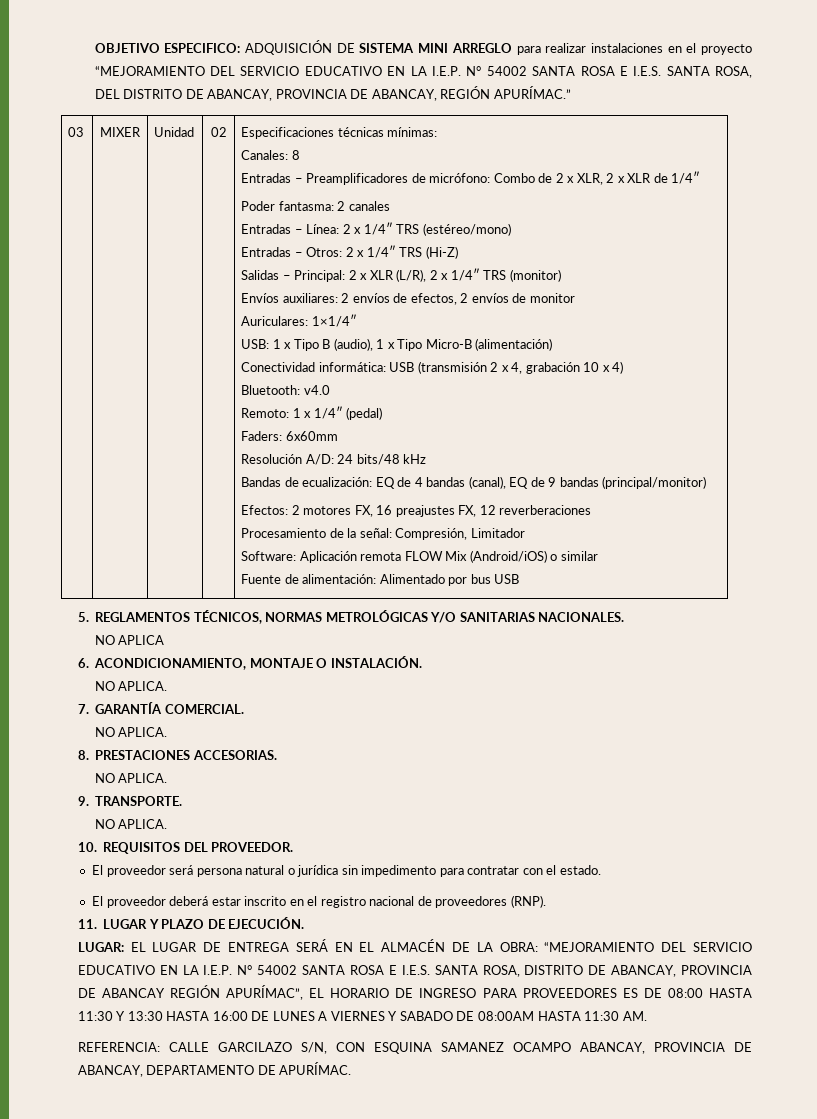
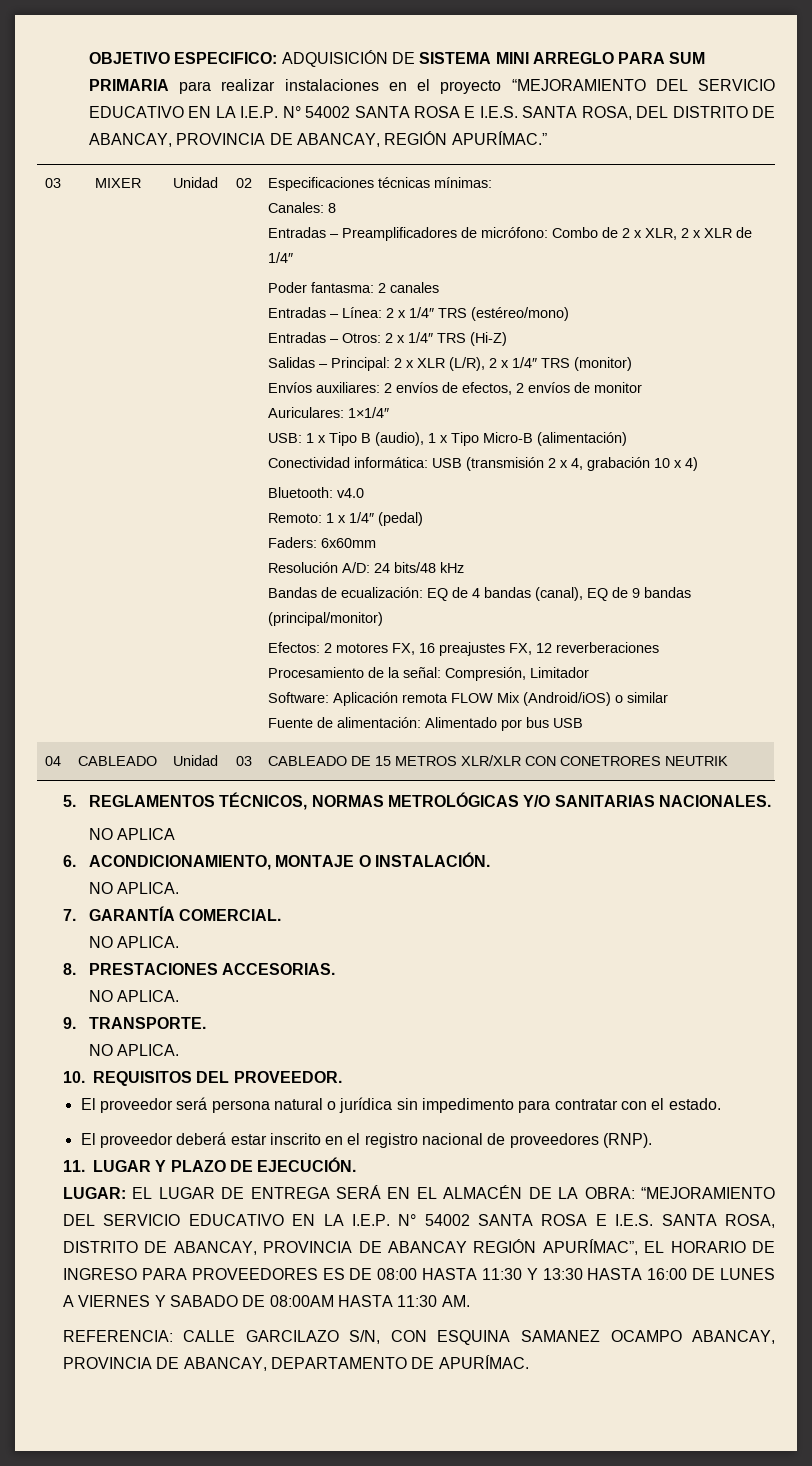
(512, 48) none -> [618,52,706,64] [88,79,169,91] PARA SUM PRIMARIA
(520, 579) none -> [44,756,61,766] [78,756,157,766] [172,755,218,766] [236,756,252,766] [267,755,728,766] // 04 | CABLEADO | Unidad | 03 | CABLEADO DE 15 METROS XLR/XLR CON CONETRORES NEUTRIK

